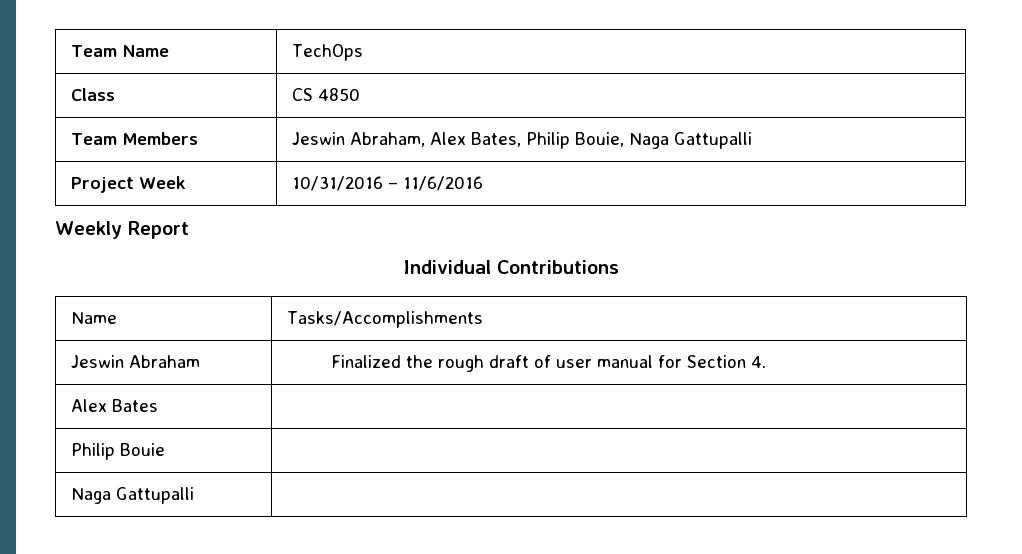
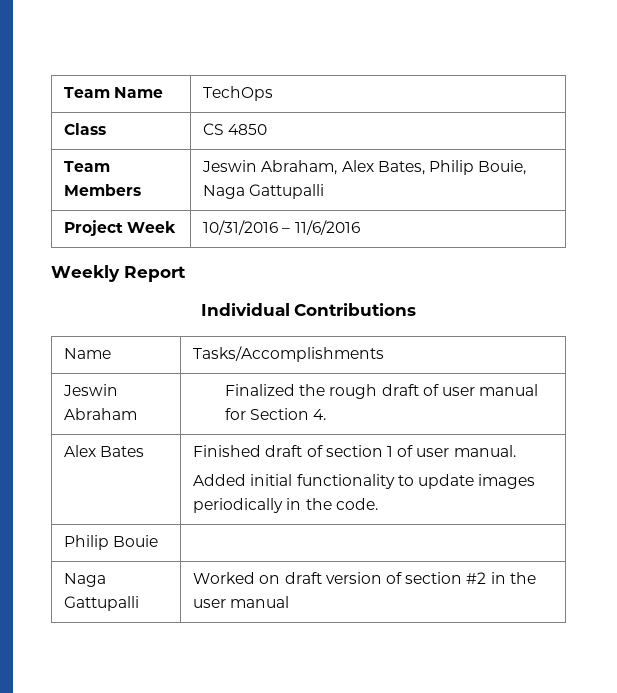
[71,443,166,460] [71,487,195,504] // Philip Bouie | // Naga Gattupalli | -> [193,445,516,457] [193,474,536,489] [193,498,378,513] [64,535,159,550] [64,573,107,587] [64,596,140,611] [193,572,536,584] [193,596,290,608] Finished draft of section 1 of user manual. // Added initial functionality to update images periodically in the code. // Philip Bouie | // Naga Gattupalli | Worked on draft version of section #2 in the user manual

